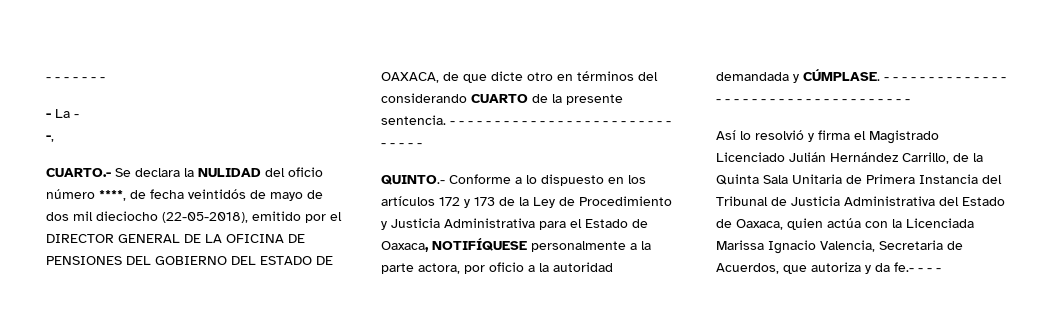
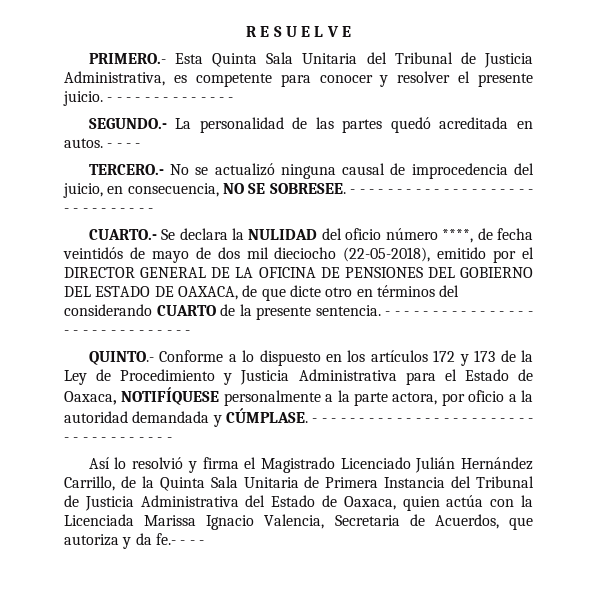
[46,77,105,81] [46,109,79,118] [46,135,54,142] - - - - - - - // - La - // -, -> [245,26,352,37] [88,52,533,68] [64,71,533,87] [63,91,234,106] [88,117,533,133] [64,138,141,148] [88,163,534,179] [63,183,534,198] [64,208,153,213] R E S U E L V E // PRIMERO.- Esta Quinta Sala Unitaria del Tribunal de Justicia Administrativa, es competente para conocer y resolver el presente juicio. - - - - - - - - - - - - - - // SEGUNDO.- La personalidad de las partes quedó acreditada en autos. - - - - // TERCERO.- No se actualizó ninguna causal de improcedencia del juicio, en consecuencia, NO SE SOBRESEE. - - - - - - - - - - - - - - - - - - - - - - - - - - - - - -

